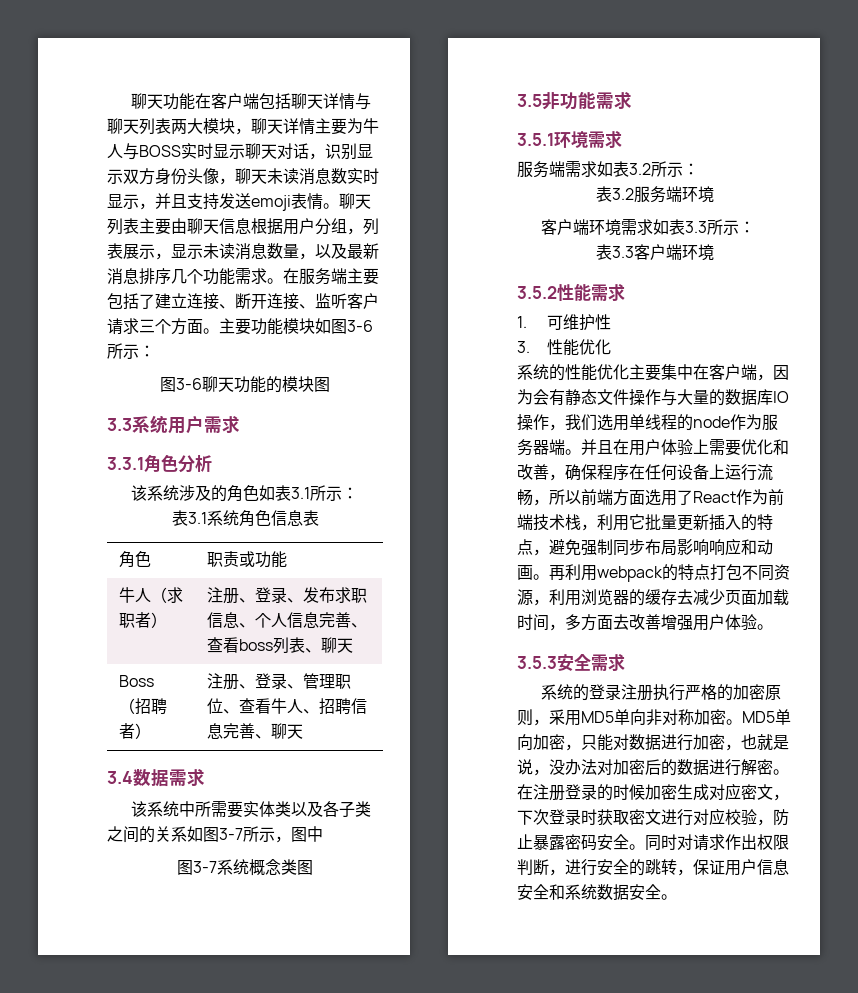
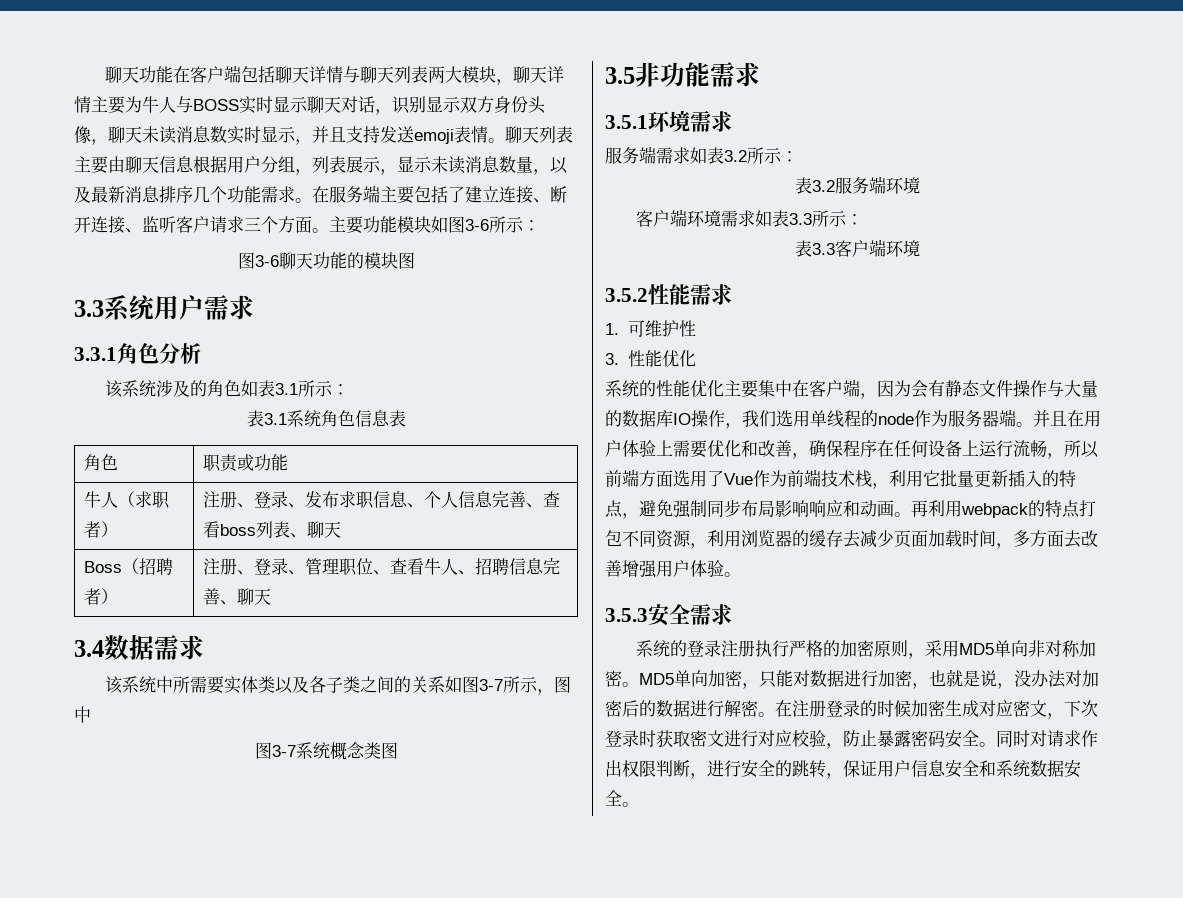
[693,491,736,503] React -> [724,473,753,485] Vue

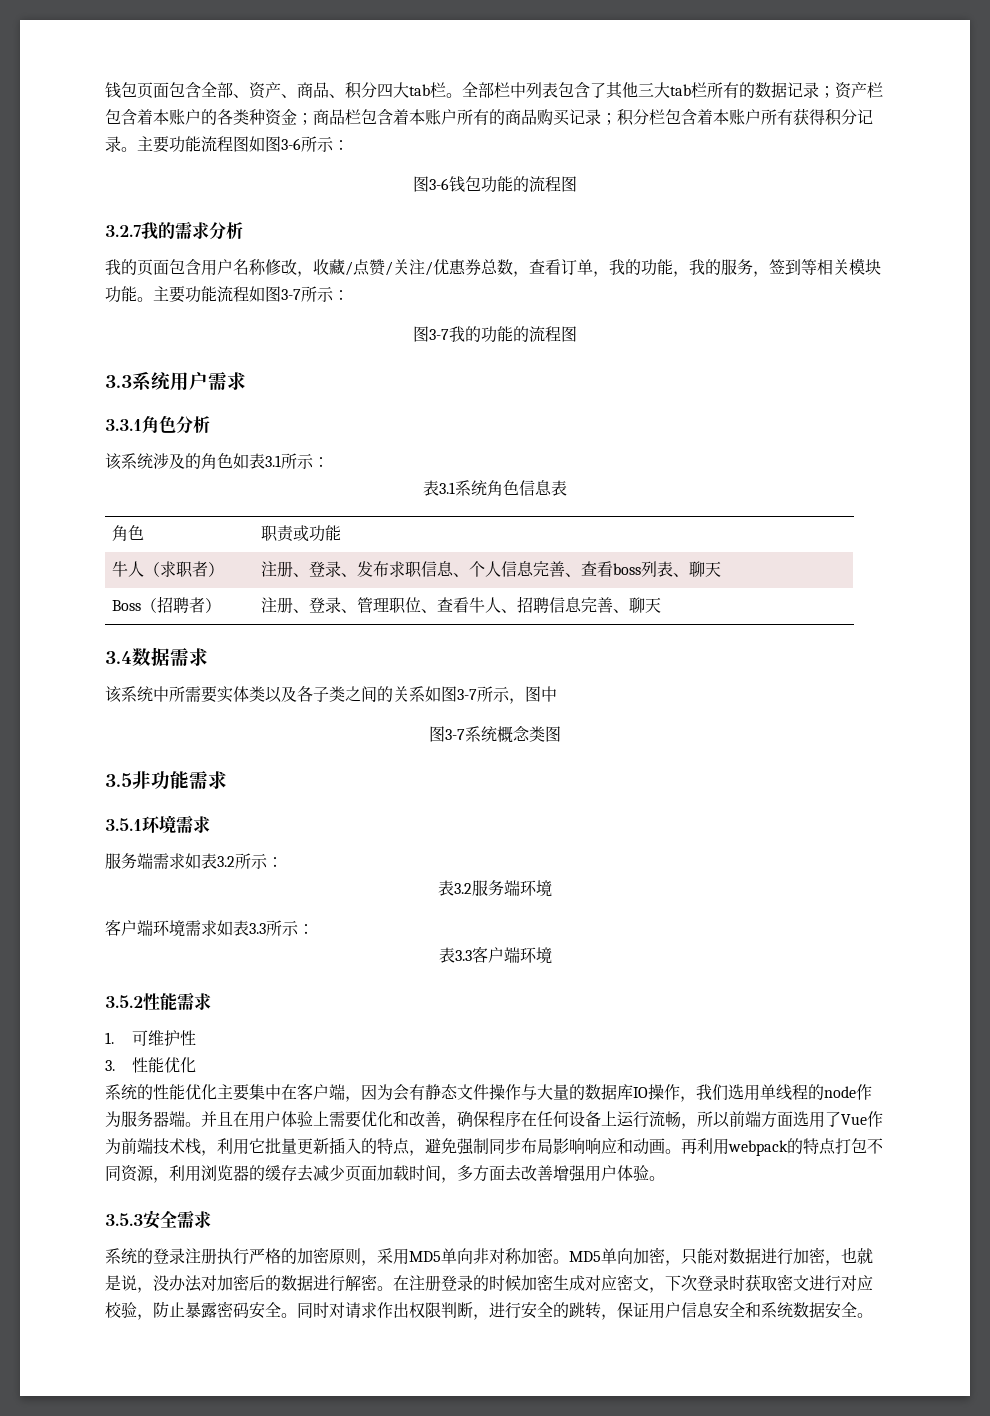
[104,65,564,85] [74,96,546,115] [74,126,573,145] [74,156,568,175] [74,185,567,204] [74,216,431,234] 聊天功能在客户端包括聊天详情与聊天列表两大模块，聊天详情主要为牛人与BOSS实时显示聊天对话，识别显示双方身份头像，聊天未读消息数实时显示，并且支持发送emoji表情。聊天列表主要由聊天信息根据用户分组，列表展示，显示未读消息数量，以及最新消息排序几个功能需求。在服务端主要包括了建立连接、断开连接、监听客户请求三个方面。主要功能模块 -> [105,82,883,99] [105,108,873,126] [105,136,249,153] 钱包页面包含全部、资产、商品、积分四大tab栏。全部栏中列表包含了其他三大tab栏所有的数据记录；资产栏包含着本账户的各类种资金；商品栏包含着本账户所有的商品购买记录；积分栏包含着本账户所有获得积分记录。主要功能流程图
[278,252,398,269] 聊天功能的模块 -> [449,176,577,193] [105,221,243,240] [105,258,881,277] [105,286,349,303] [413,326,561,343] 钱包功能的流程图 // 3.2.7我的需求分析 // 我的页面包含用户名称修改，收藏/点赞/关注/优惠券总数，查看订单，我的功能，我的服务，签到等相关模块功能。主要功能流程如图3-7所示： // 图3-7我的功能的流程

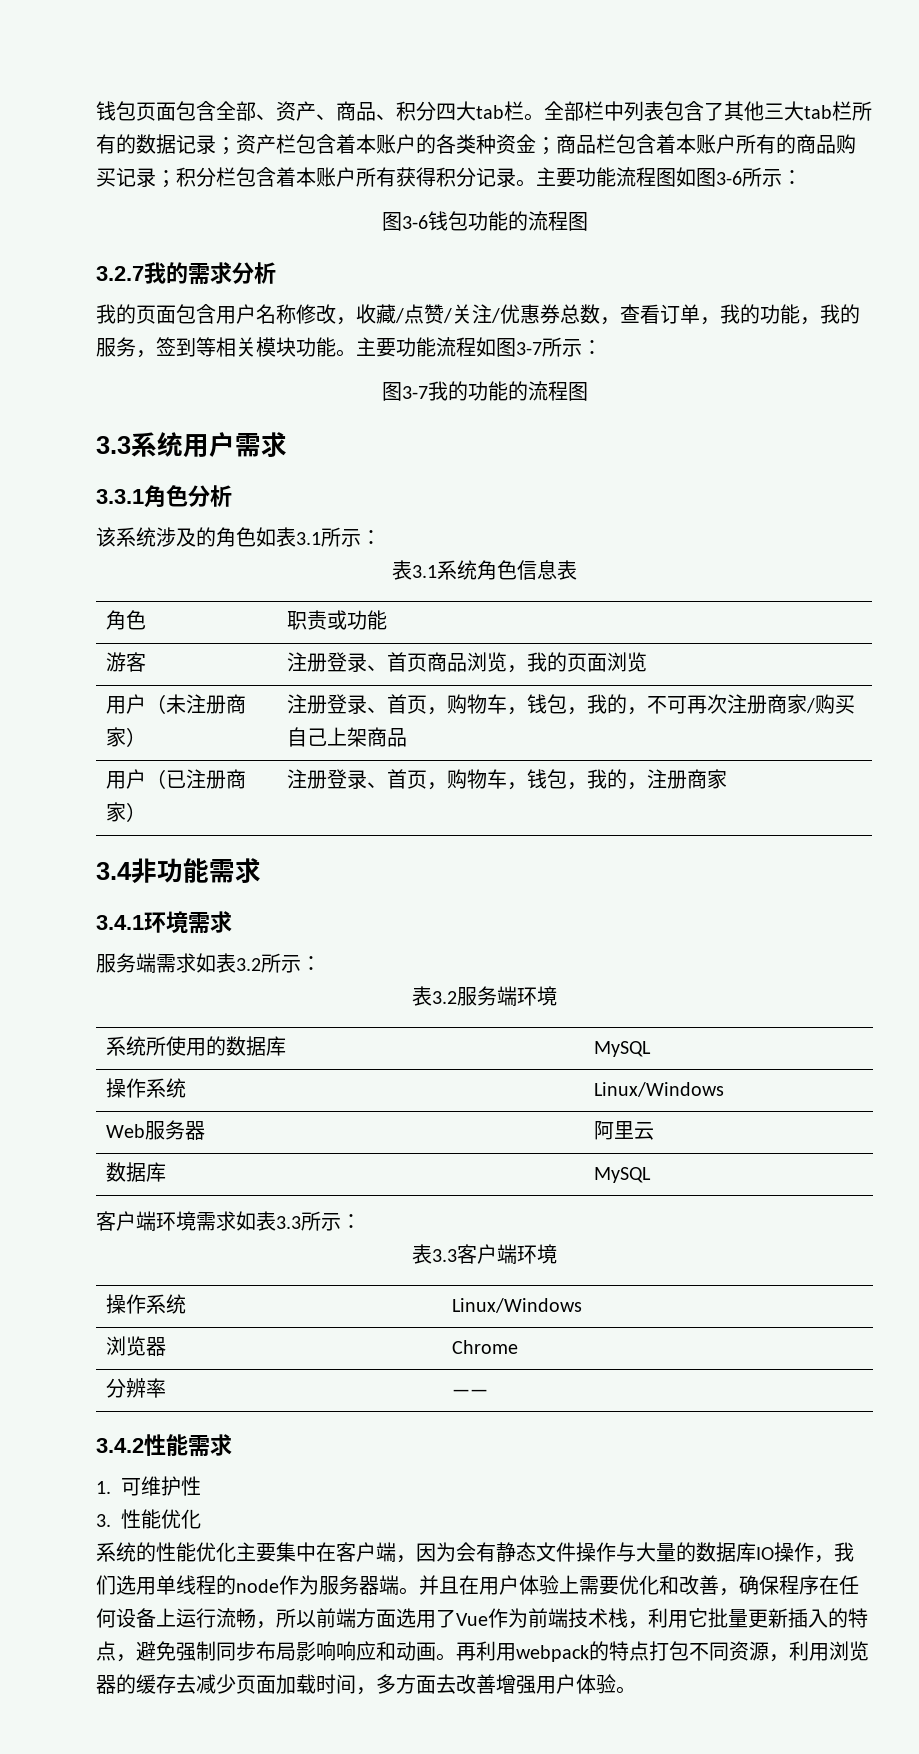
[112,561,225,578] [261,561,722,578] [112,596,222,614] [261,596,662,614] [105,647,208,666] [105,686,557,704] [429,726,561,743] [105,773,132,787] 牛人（求职者） | 注册、登录、发布求职信息、个人信息完善、查看boss列表、聊天 // Boss（招聘者） | 注册、登录、管理职位、查看牛人、招聘信息完善、聊天 // 3.4数据需求 // 该系统中所需要实体类以及各子类之间的关系如图3-7所示，图中 // 图3-7系统概念类图 // 3.5 -> [106,652,147,672] [287,652,648,673] [106,694,247,714] [106,727,147,747] [287,694,856,715] [287,727,408,747] [106,769,247,789] [106,802,147,822] [287,769,728,790] [96,862,132,880] 游客 | 注册登录、首页商品浏览，我的页面浏览 // 用户（未注册商家） | 注册登录、首页，购物车，钱包，我的，不可再次注册商家/购买自己上架商品 // 用户（已注册商家） | 注册登录、首页，购物车，钱包，我的，注册商家 // 3.4
[105,818,142,831] 3.5.1 -> [96,915,144,930] 3.4.1
(552, 888) none -> [106,1036,287,1056] [594,1041,652,1057] [106,1078,187,1098] [594,1082,725,1097] [106,1120,206,1140] [594,1120,655,1140] [106,1162,167,1182] [594,1167,652,1183] // 系统所使用的数据库 | MySQL // 操作系统 | Linux/Windows // Web服务器 | 阿里云 // 数据库 | MySQL
[105,995,143,1008] // 3.5.2 -> [106,1294,187,1314] [452,1298,583,1313] [106,1336,167,1356] [452,1340,519,1354] [106,1378,167,1398] [452,1389,489,1396] [96,1438,144,1453] // 操作系统 | Linux/Windows // 浏览器 | Chrome // 分辨率 | —— // 3.4.2
[105,1210,211,1229] [105,1247,873,1266] [105,1274,873,1293] [105,1301,873,1320] // 3.5.3安全需求 // 系统的登录注册执行严格的加密原则，采用MD5单向非对称加密。MD5单向加密，只能对数据进行加密，也就是说，没办法对加密后的数据进行解密。在注册登录的时候加密生成对应密文，下次登录时获取密文进行对应校验，防止暴露密码安全。同时对请求作出权限判断，进行安全的跳转，保证用户信息安全和系统数据安全。 -> (636, 1690) none

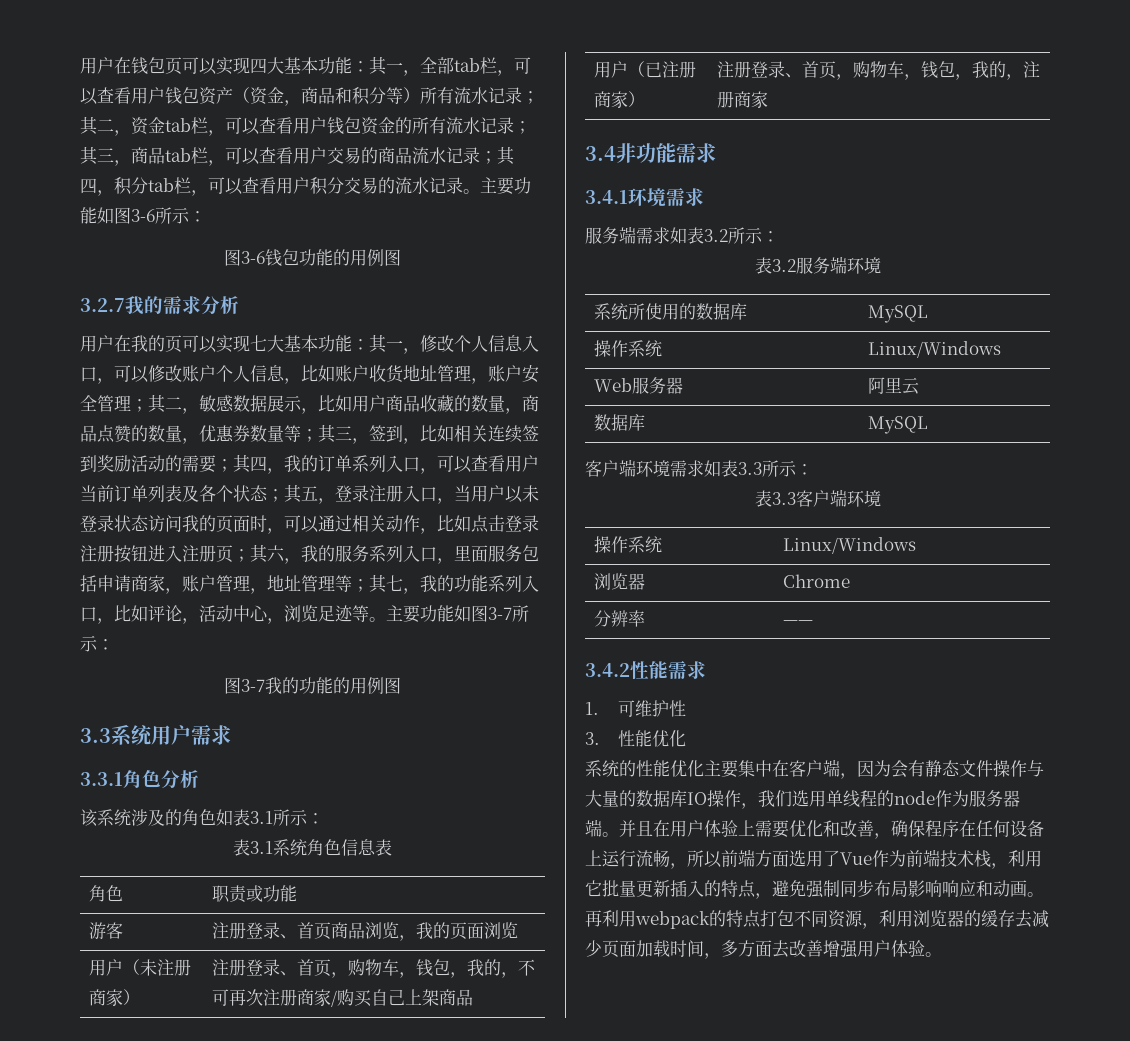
[96,101,872,121] [96,134,856,155] [96,167,476,188] 钱包页面包含全部、资产、商品、积分四大tab栏。全部栏中列表包含了其他三大tab栏所有的数据记录；资产栏包含着本账户的各类种资金；商品栏包含着本账户所有的商品购买记录；积分栏包含着本账户所有获得积分 -> [80,56,531,76] [80,87,539,106] [80,116,531,136] [80,146,515,166] [80,177,429,196] 用户在钱包页可以实现四大基本功能：其一，全部tab栏，可以查看用户钱包资产（资金，商品和积分等）所有流水记录；其二，资金tab栏，可以查看用户钱包资金的所有流水记录；其三，商品tab栏，可以查看用户交易的商品流水记录；其四，积分tab栏，可以查看用户积分交易的流水
[616,167,676,187] 流程图 -> (97, 215) none
[527,211,568,231] 流程 -> [350,249,384,266] 用例
[96,304,860,325] [96,337,476,358] 我的页面包含用户名称修改，收藏/点赞/关注/优惠券总数，查看订单，我的功能，我的服务，签到等相关模块功能。主要功能流程 -> [80,334,539,354] [80,365,539,384] [80,394,539,414] [80,424,539,444] [80,454,539,474] [80,484,539,504] [80,515,539,534] [80,544,539,564] [80,574,539,594] [80,605,454,624] 用户在我的页可以实现七大基本功能：其一，修改个人信息入口，可以修改账户个人信息，比如账户收货地址管理，账户安全管理；其二，敏感数据展示，比如用户商品收藏的数量，商品点赞的数量，优惠券数量等；其三，签到，比如相关连续签到奖励活动的需要；其四，我的订单系列入口，可以查看用户当前订单列表及各个状态；其五，登录注册入口，当用户以未登录状态访问我的页面时，可以通过相关动作，比如点击登录注册按钮进入注册页；其六，我的服务系列入口，里面服务包括申请商家，账户管理，地址管理等；其七，我的功能系列入口，比如评论，活动中心，浏览足迹等。主要功能
[527,381,568,401] 流程 -> [350,677,384,694] 用例

